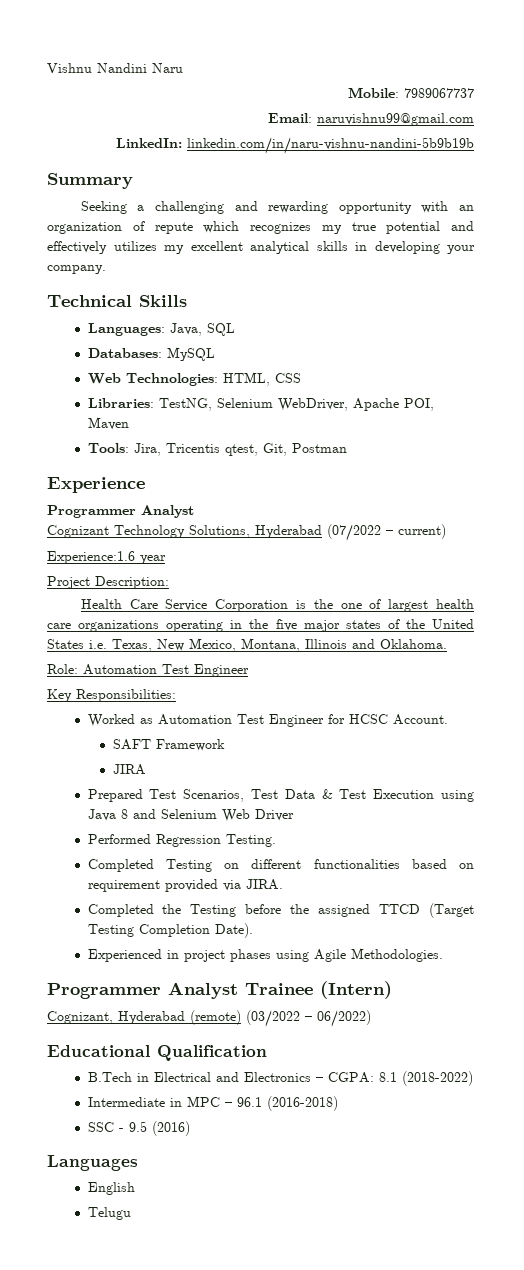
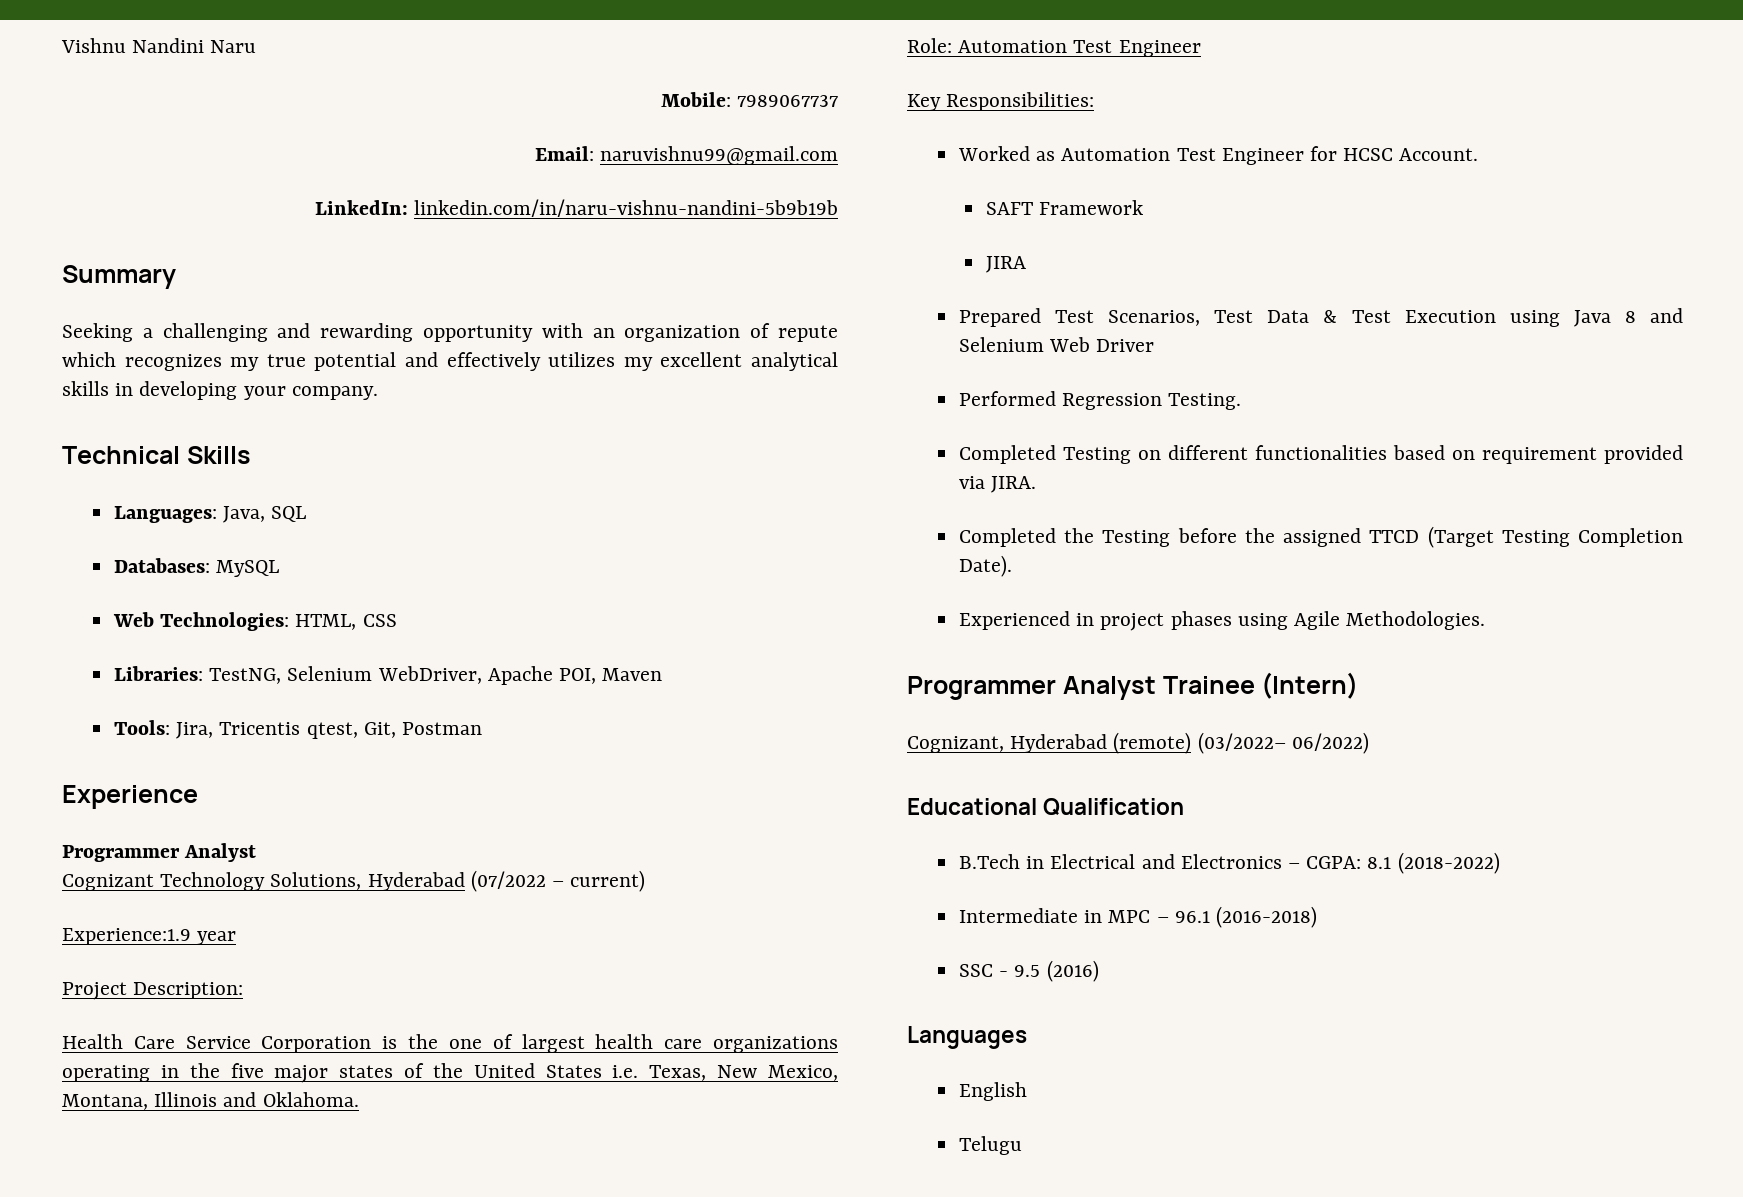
[47,551,135,564] Experience:1.6 -> [62,928,191,945] Experience:1.9
[246,1010,312,1027] (03/2022 – -> [1197,732,1286,754] (03/2022–

